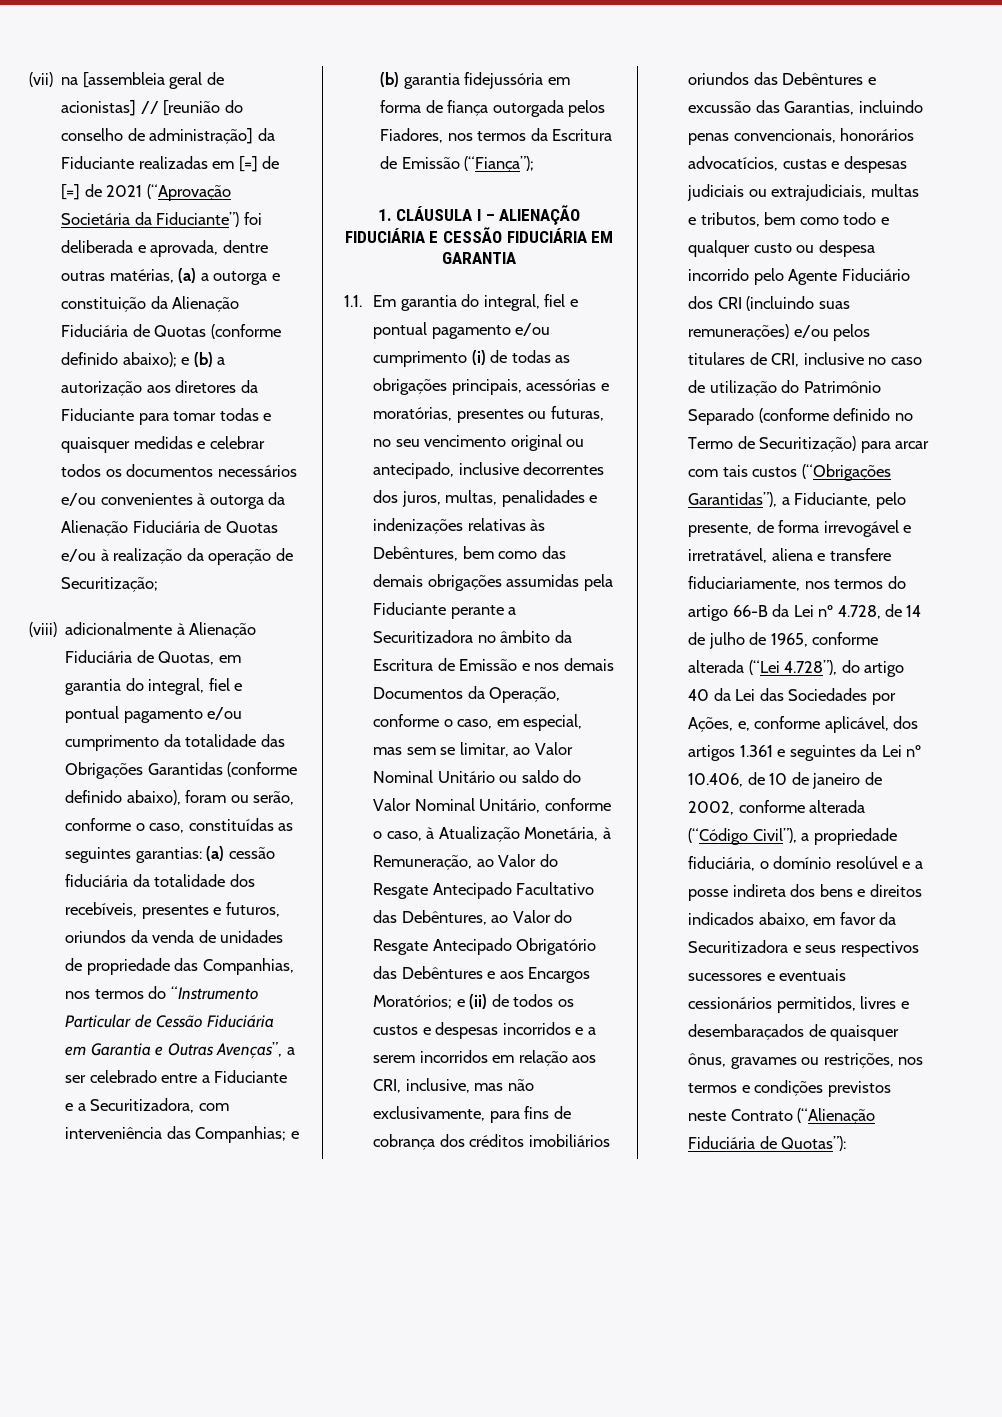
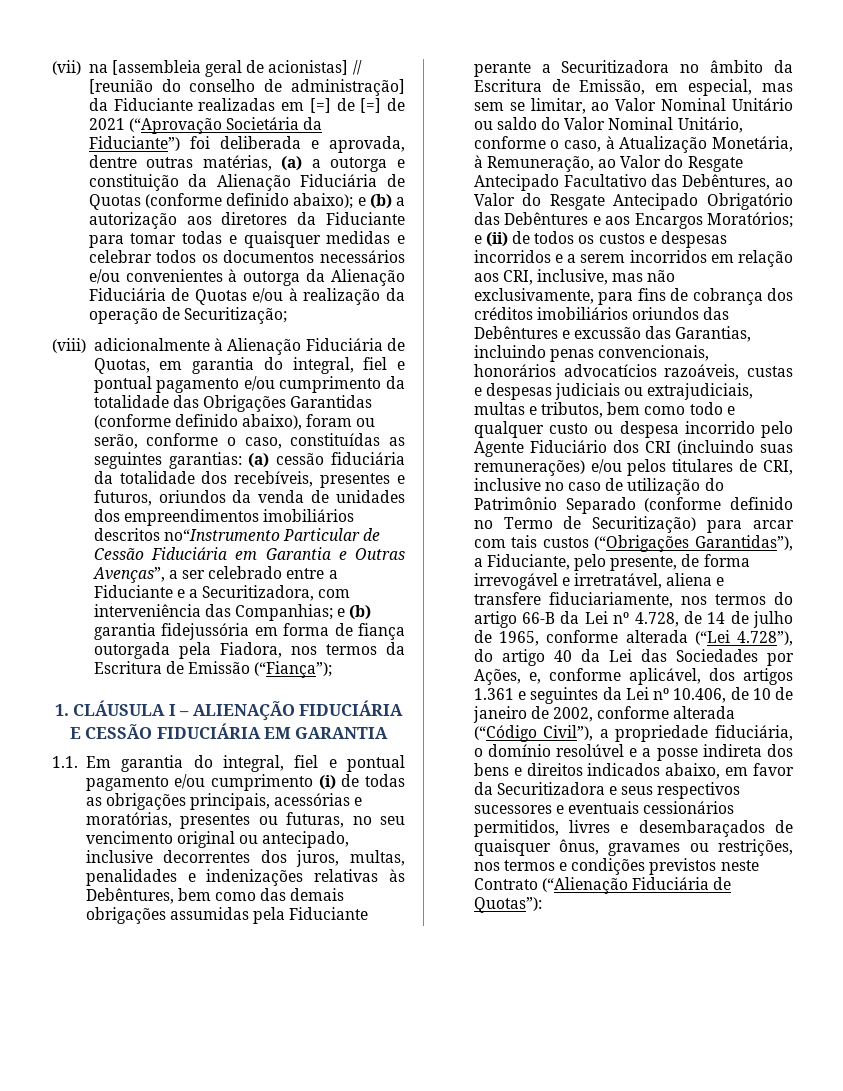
[65,958,294,975] [65,986,258,1000] de propriedade das Companhias, nos termos do “Instrumento -> [93,509,355,526] [93,528,280,541] dos empreendimentos imobiliários descritos no“Instrumento
[568,100,606,117] [380,128,444,143] pelos Fiadores, -> [178,642,282,659] pela Fiadora,
[459,658,614,671] [373,686,561,703] [373,714,493,729] Emissão e nos demais Documentos da Operação, conforme o caso, -> [579,79,646,95] Emissão,
[688,156,779,171] advocatícios, -> [563,364,740,380] advocatícios razoáveis,

